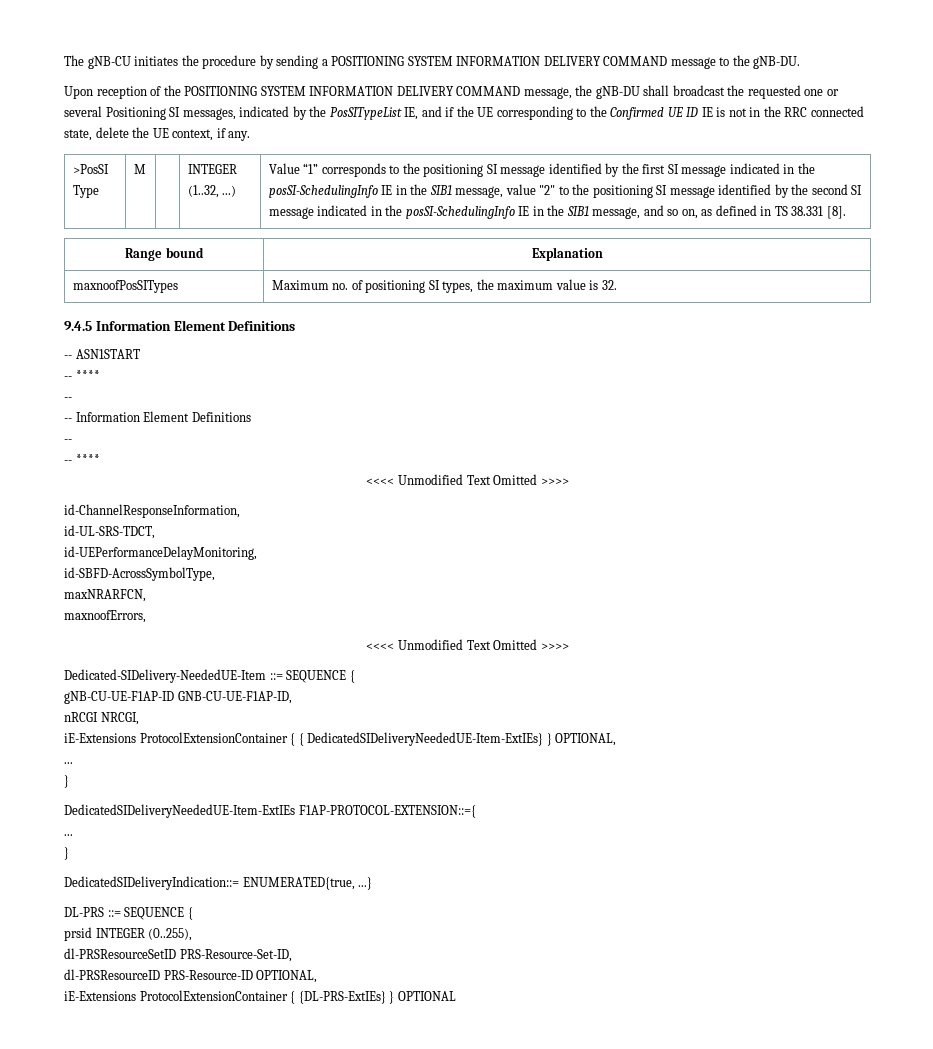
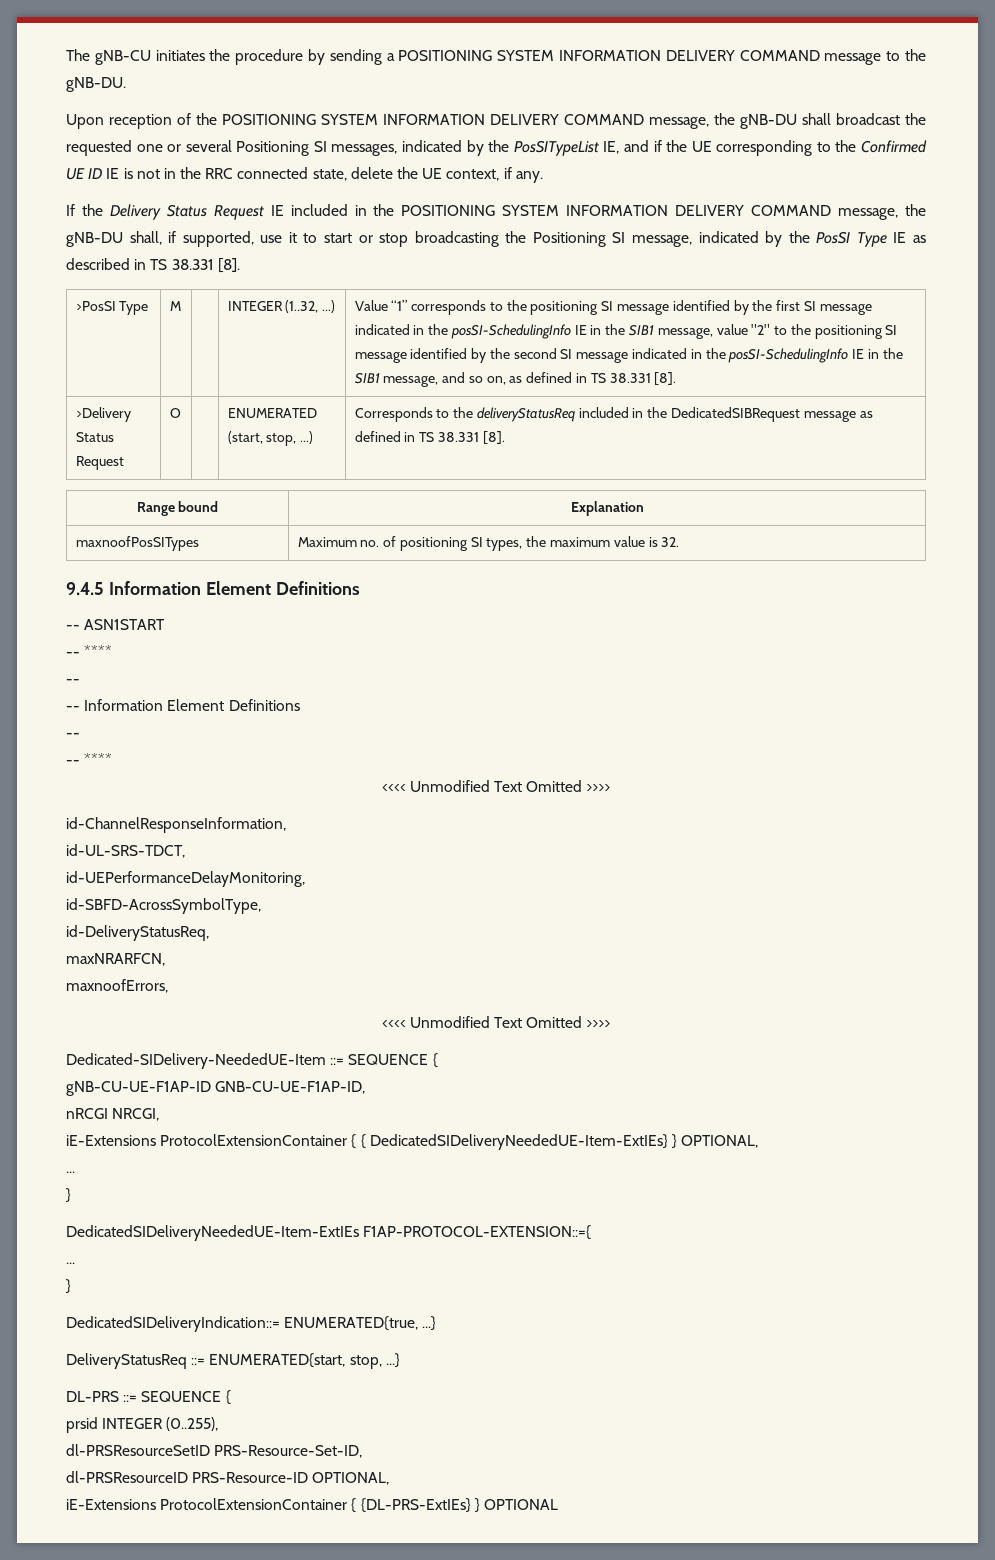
(251, 136) none -> [66,204,926,220] [66,231,926,247] [66,258,240,273] // If the Delivery Status Request IE included in the POSITIONING SYSTEM INFORMATION DELIVERY COMMAND message, the gNB-DU shall, if supported, use it to start or stop broadcasting the Positioning SI message, indicated by the PosSI Type IE as described in TS 38.331 [8].
(846, 212) none -> [75,407,131,422] [75,432,114,442] [75,456,124,470] [169,408,181,418] [227,408,317,418] [227,431,314,446] [354,407,873,422] [354,431,505,444] // >Delivery Status Request | O | | ENUMERATED (start, stop, ...) | Corresponds to the deliveryStatusReq included in the DedicatedSIBRequest message as defined in TS 38.331 [8].
(215, 574) none -> [66,925,209,941] // id-DeliveryStatusReq,
(373, 883) none -> [66,1353,400,1369] // DeliveryStatusReq ::= ENUMERATED{start, stop, ...}

